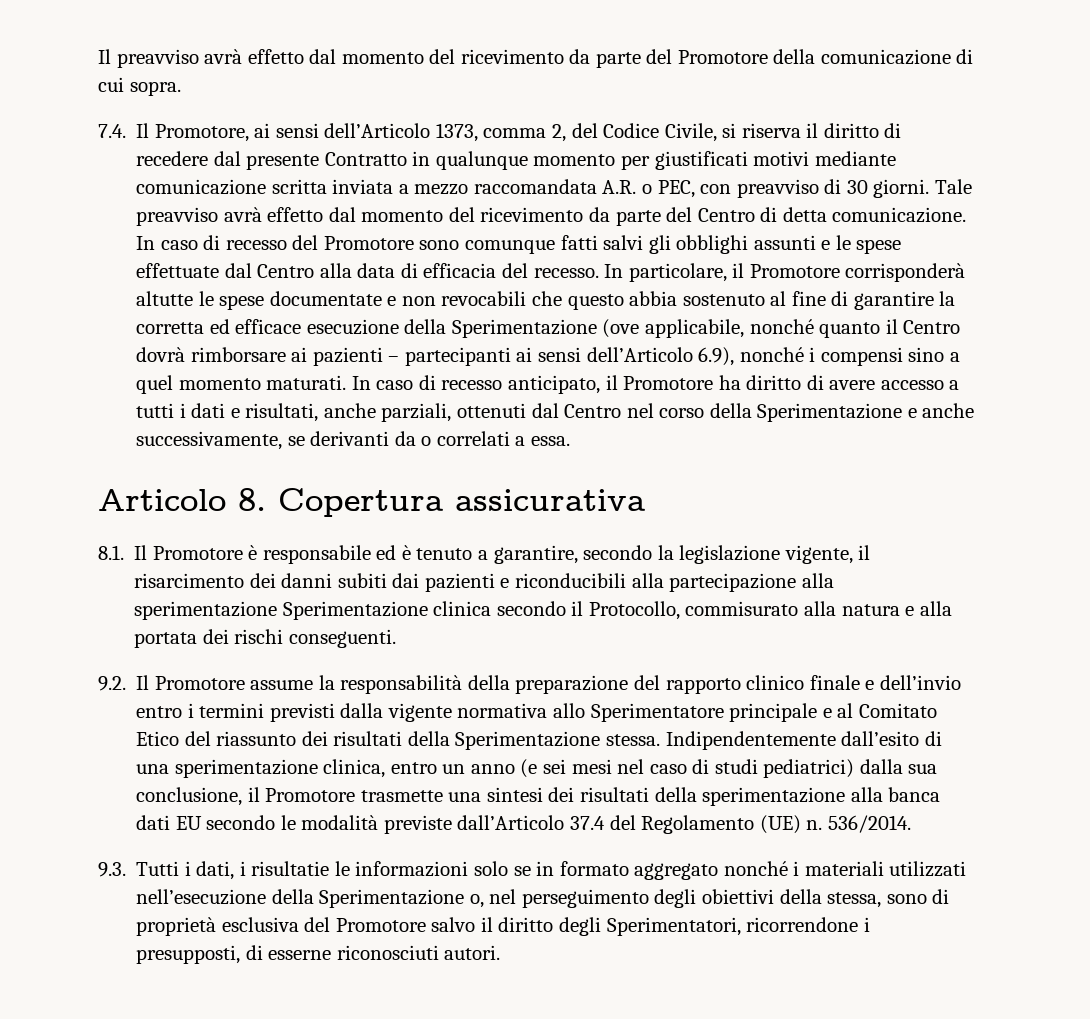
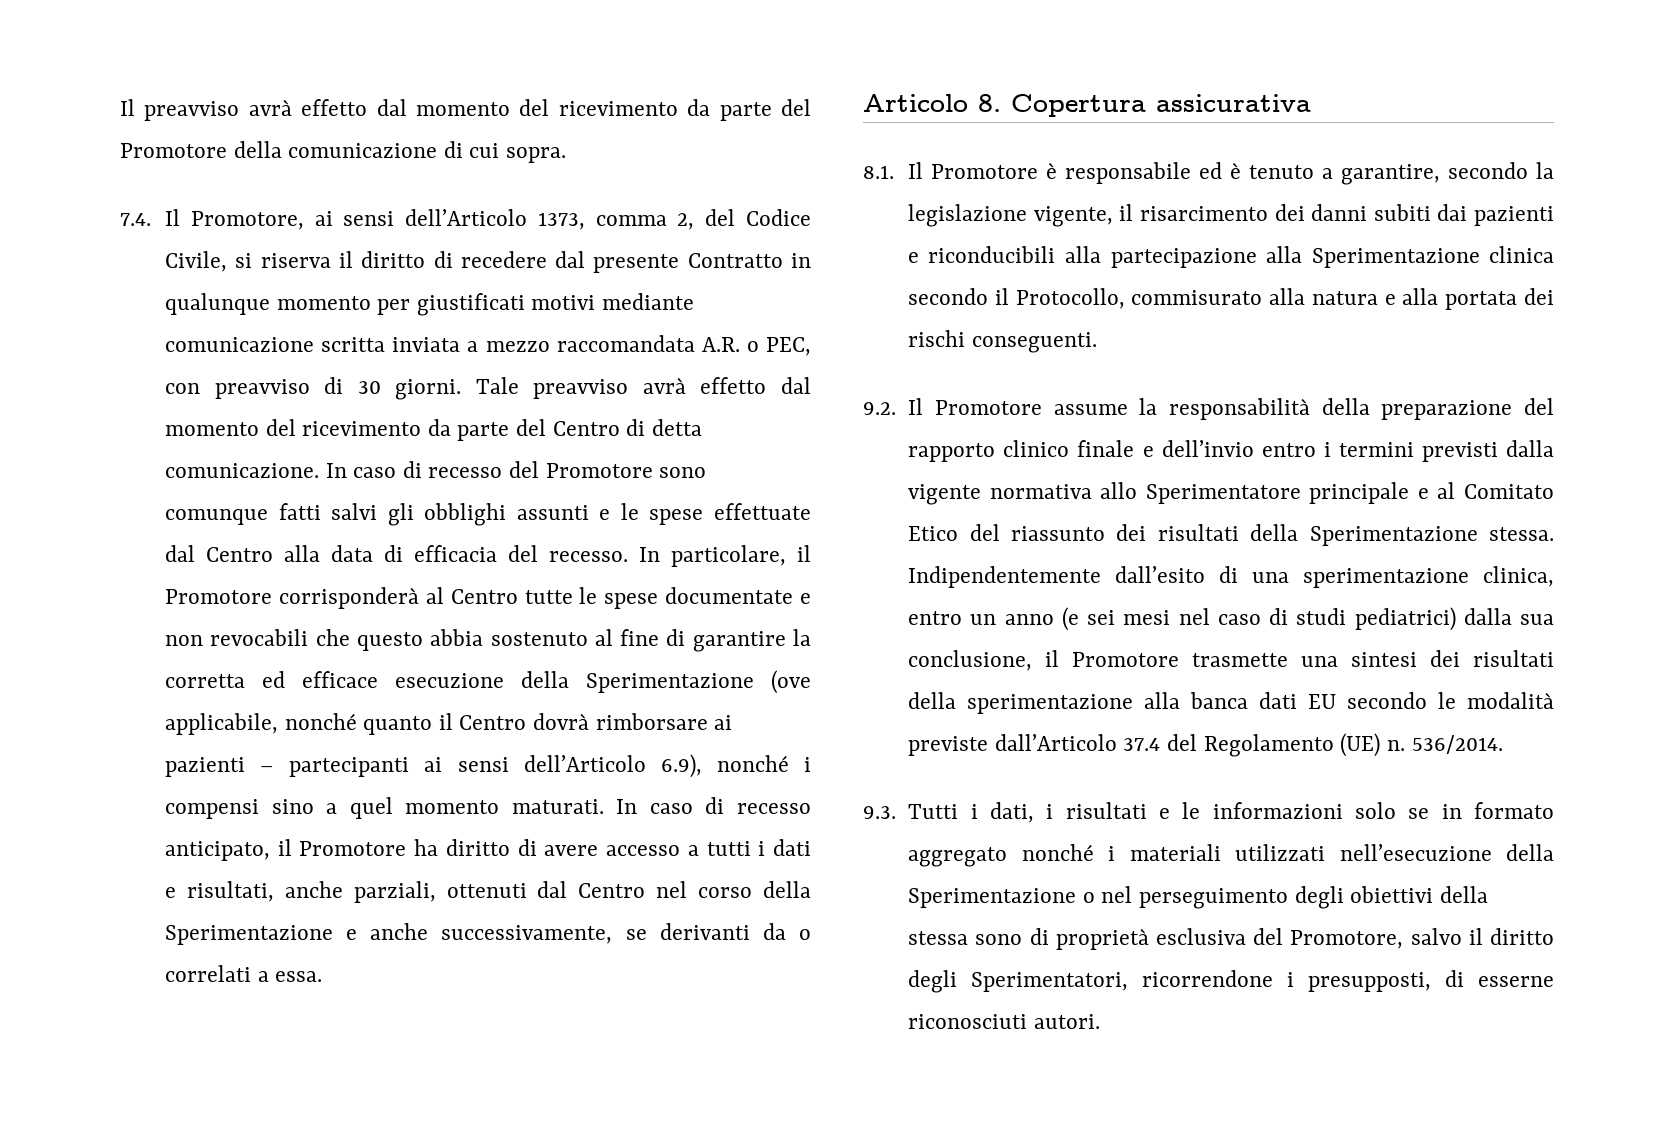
[136,291,194,306] altutte -> [425,587,573,604] al Centro tutte
[134,601,278,620] sperimentazione -> (1302, 254) none
[251,861,330,876] risultatie -> [1065,802,1170,819] risultati e
[469,894,484,908] o, -> [1082,892,1095,903] o
[827,892,882,908] stessa, -> [908,931,969,945] stessa
[335,918,426,932] Promotore -> [1290,930,1404,949] Promotore,

